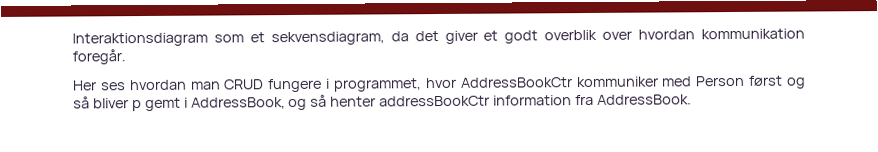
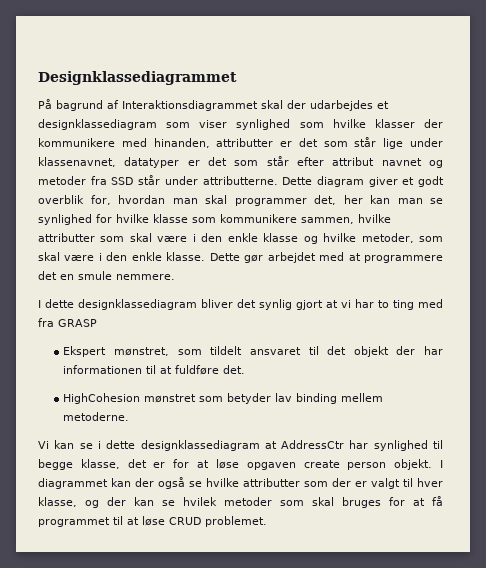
[72,28,805,47] [72,49,126,65] [73,75,806,93] [73,94,692,112] Interaktionsdiagram som et sekvensdiagram, da det giver et godt overblik over hvordan kommunikation foregår. // Her ses hvordan man CRUD fungere i programmet, hvor AddressBookCtr kommuniker med Person først og så bliver p gemt i AddressBook, og så henter addressBookCtr information fra AddressBook. -> [38,71,237,85] [38,99,389,111] [38,119,444,130] [38,137,443,149] [38,156,443,168] [38,175,444,187] [38,195,443,206] [38,214,391,225] [38,233,443,244] [38,252,443,263] [38,271,175,280] [38,299,443,310] [38,318,97,327] [63,346,443,357] [63,365,246,375] [63,393,384,404] [63,412,130,421] [38,440,444,451] [38,459,443,470] [38,477,443,489] [38,496,443,508] [38,516,267,527] Designklassediagrammet // På bagrund af Interaktionsdiagrammet skal der udarbejdes et designklassediagram som viser synlighed som hvilke klasser der kommunikere med hinanden, attributter er det som står lige under klassenavnet, datatyper er det som står efter attribut navnet og metoder fra SSD står under attributterne. Dette diagram giver et godt overblik for, hvordan man skal programmer det, her kan man se synlighed for hvilke klasse som kommunikere sammen, hvilke attributter som skal være i den enkle klasse og hvilke metoder, som skal være i den enkle klasse. Dette gør arbejdet med at programmere det en smule nemmere. // I dette designklassediagram bliver det synlig gjort at vi har to ting med fra GRASP // Ekspert mønstret, som tildelt ansvaret til det objekt der har informationen til at fuldføre det. // HighCohesion mønstret som betyder lav binding mellem metoderne. // Vi kan se i dette designklassediagram at AddressCtr har synlighed til begge klasse, det er for at løse opgaven create person objekt. I diagrammet kan der også se hvilke attributter som der er valgt til hver klasse, og der kan se hvilek metoder som skal bruges for at få programmet til at løse CRUD problemet.

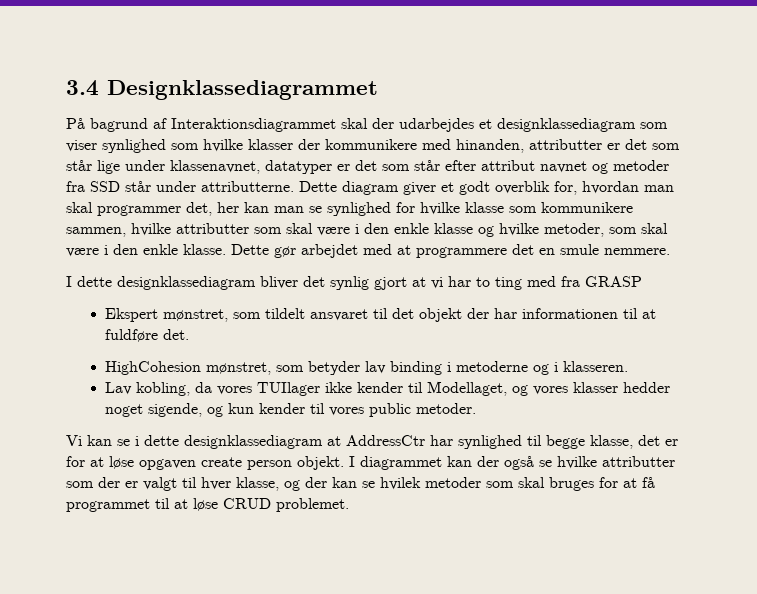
(38, 78) none -> [66,80,99,96] 3.4
[144,394,197,403] mønstret -> [206,362,272,375] mønstret,
[341,393,384,402] [63,412,130,421] mellem metoderne. -> [447,361,629,375] [105,381,671,396] [105,403,477,417] i metoderne og i klasseren. // Lav kobling, da vores TUIlager ikke kender til Modellaget, og vores klasser hedder noget sigende, og kun kender til vores public metoder.

